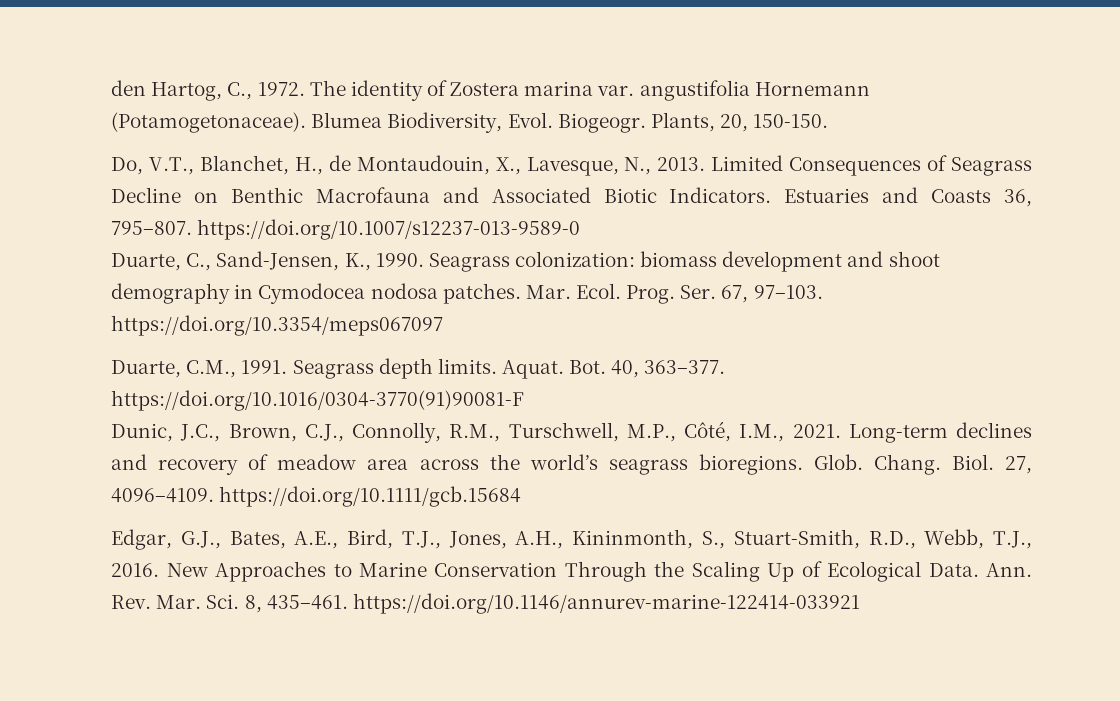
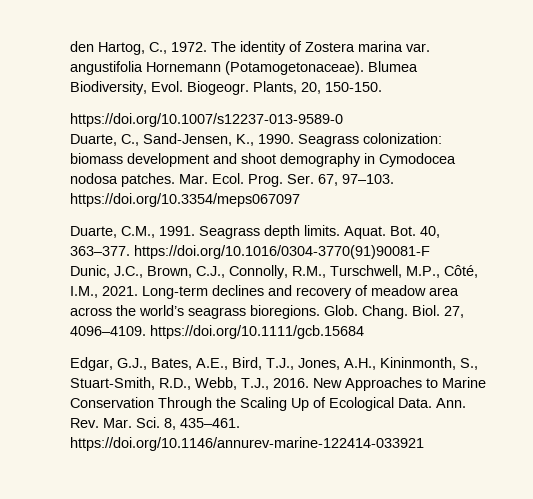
[111,155,1032,176] [111,187,1032,207] [111,221,193,235] Do, V.T., Blanchet, H., de Montaudouin, X., Lavesque, N., 2013. Limited Consequences of Seagrass Decline on Benthic Macrofauna and Associated Biotic Indicators. Estuaries and Coasts 36, 795–807. -> (383, 87) none

